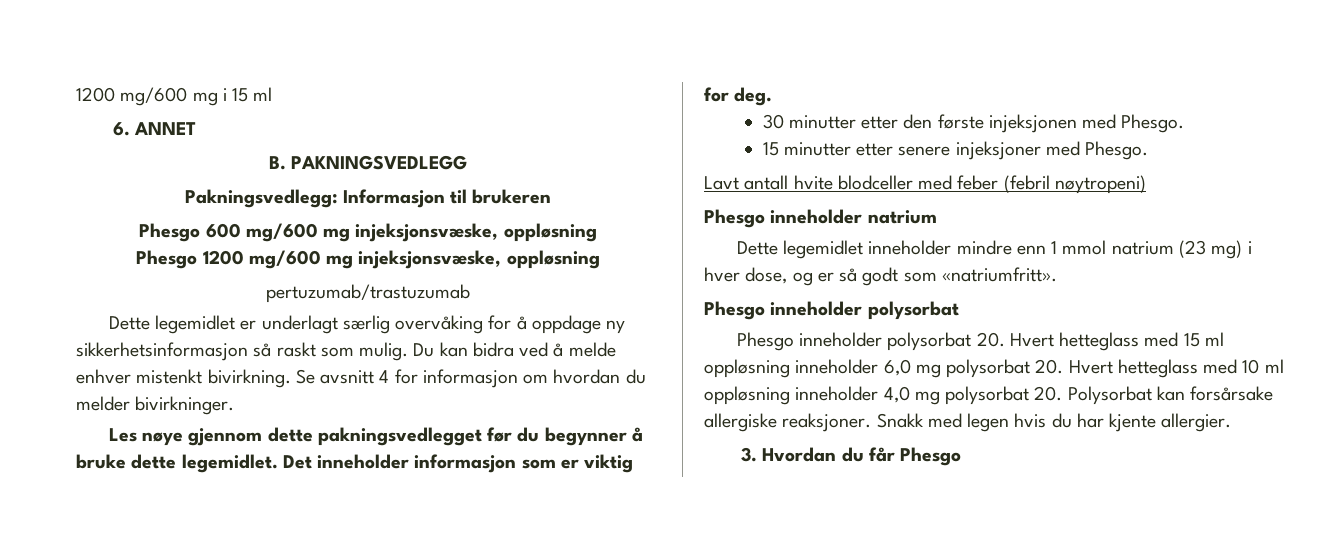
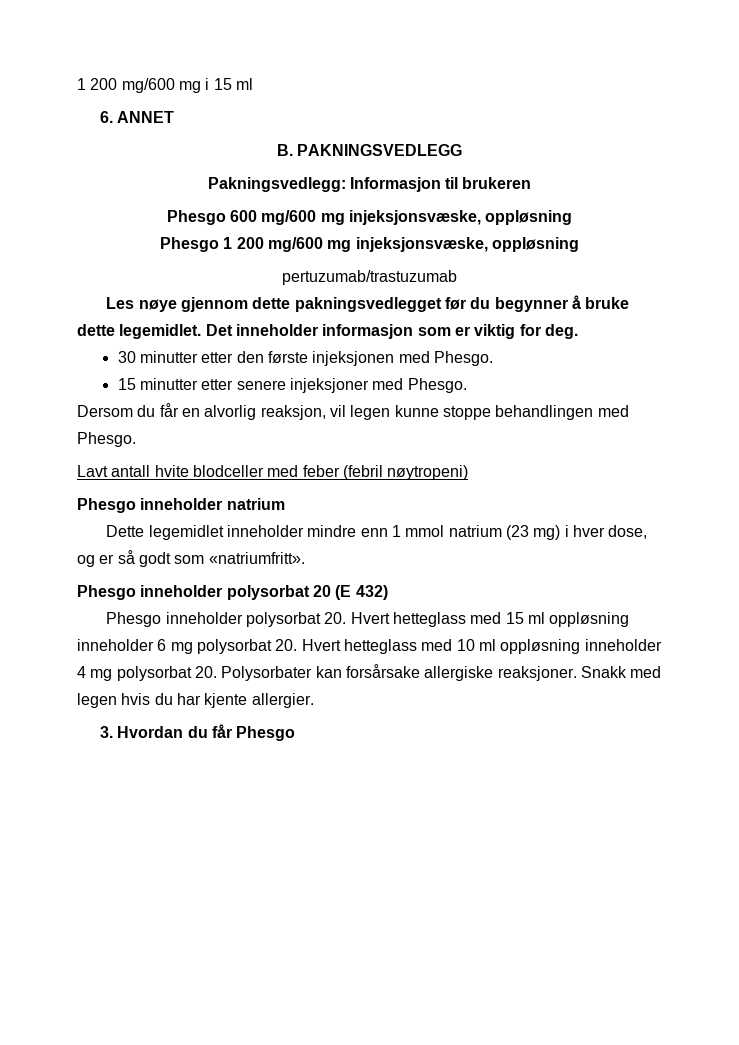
[76,87,115,102] 1200 -> [77,78,118,90] 1 200
[202,250,244,265] 1200 -> [223,237,264,249] 1 200
[108,315,626,334] [76,342,616,361] [76,369,646,388] [76,396,235,415] // Dette legemidlet er underlagt særlig overvåking for å oppdage ny sikkerhetsinformasjon så raskt som mulig. Du kan bidra ved å melde enhver mistenkt bivirkning. Se avsnitt 4 for informasjon om hvordan du melder bivirkninger. -> (457, 277) none
(1149, 150) none -> [77,403,629,420] [77,432,136,447] // Dersom du får en alvorlig reaksjon, vil legen kunne stoppe behandlingen med Phesgo.
(959, 310) none -> [312,585,388,600] 20 (E 432)
[883,359,911,376] 6,0 -> [157,639,167,651] 6
[883,386,1152,405] 4,0 mg polysorbat 20. Polysorbat -> [77,666,313,681] 4 mg polysorbat 20. Polysorbater

